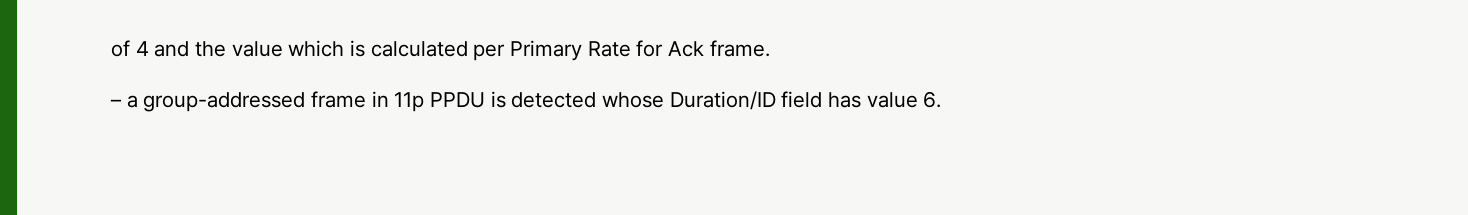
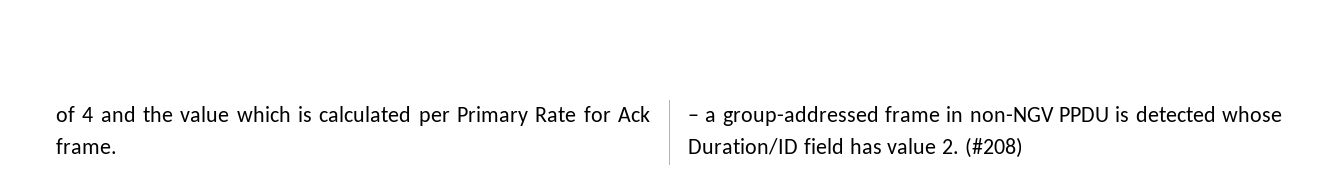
[394,92,425,112] 11p -> [969,107,1054,122] non-NGV
[923,91,942,108] 6. -> [942,137,1024,158] 2. (#208)

